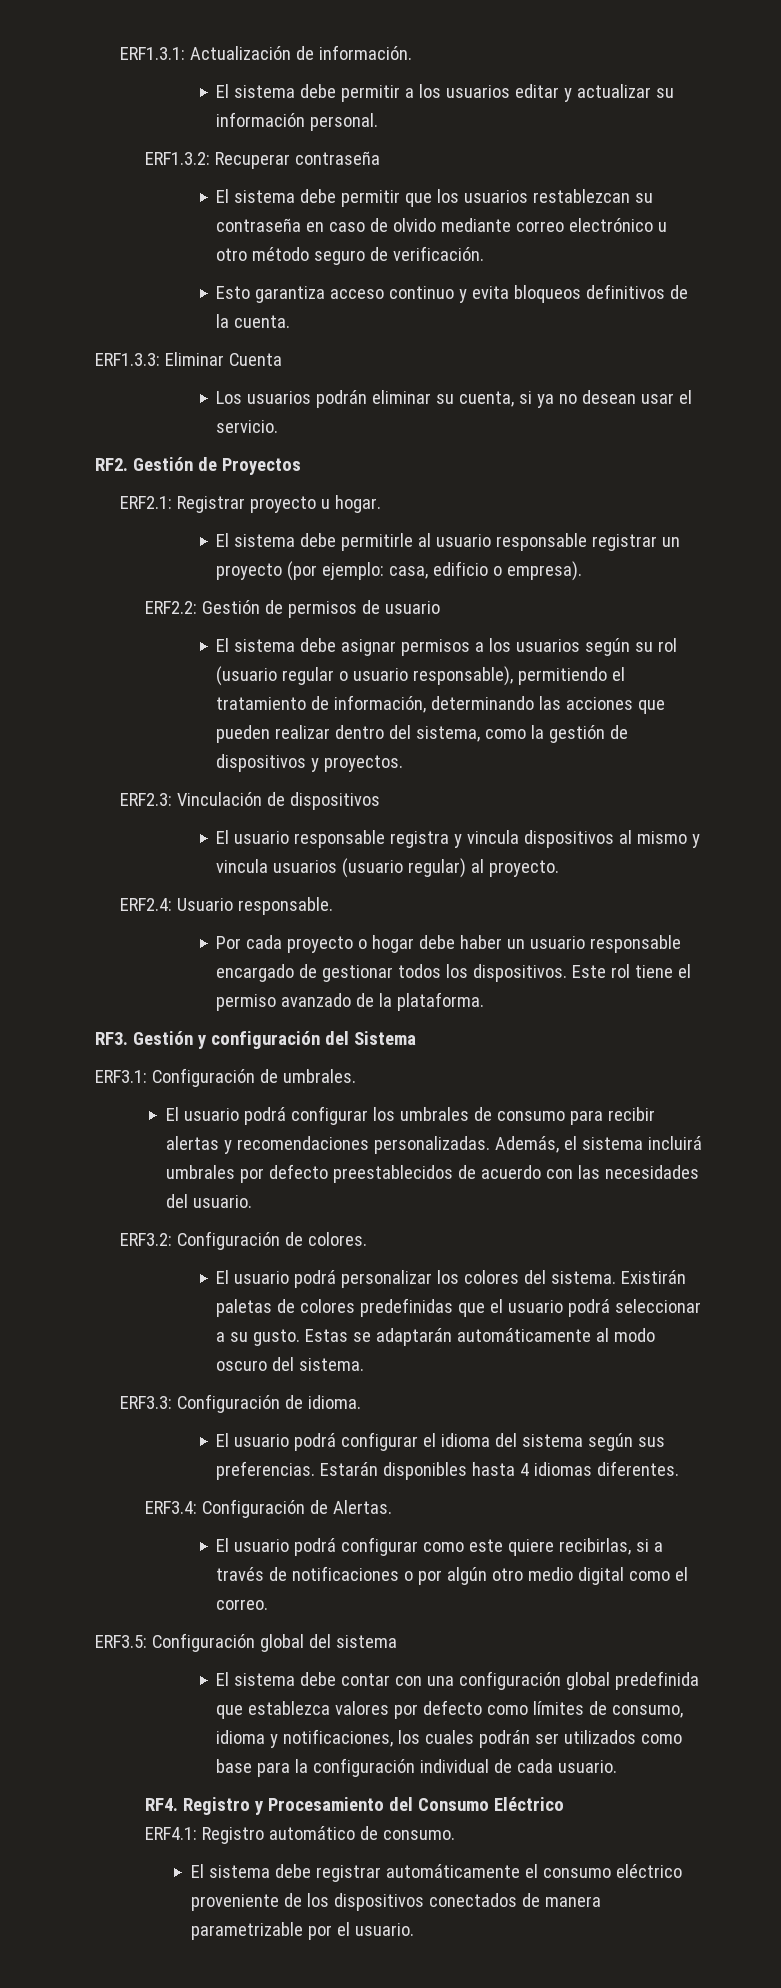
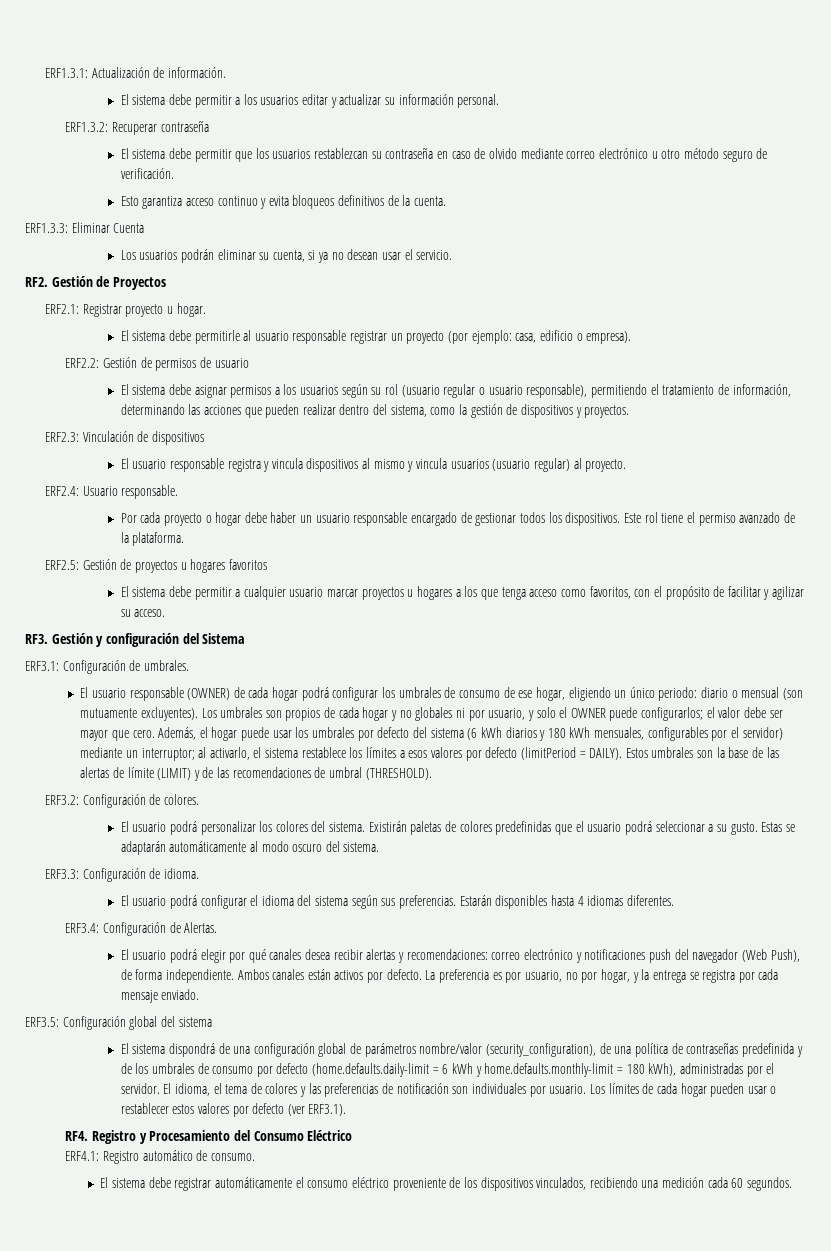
(485, 1001) none -> [45,559,268,573] [120,586,805,600] [120,609,166,617] // ERF2.5: Gestión de proyectos u hogares favoritos // El sistema debe permitir a cualquier usuario marcar proyectos u hogares a los que tenga acceso como favoritos, con el propósito de facilitar y agilizar su acceso.
(239, 1114) none -> [129,687,299,701] responsable (OWNER) de cada hogar
[569,1107,655,1125] [165,1136,702,1154] [165,1164,699,1183] [165,1194,252,1208] para recibir alertas y recomendaciones personalizadas. Además, el sistema incluirá umbrales por defecto preestablecidos de acuerdo con las necesidades del usuario. -> [503,687,804,701] [80,707,783,721] [80,727,783,741] [80,747,779,761] [80,767,432,781] de ese hogar, eligiendo un único periodo: diario o mensual (son mutuamente excluyentes). Los umbrales son propios de cada hogar y no globales ni por usuario, y solo el OWNER puede configurarlos; el valor debe ser mayor que cero. Además, el hogar puede usar los umbrales por defecto del sistema (6 kWh diarios y 180 kWh mensuales, configurables por el servidor) mediante un interruptor; al activarlo, el sistema restablece los límites a esos valores por defecto (limitPeriod = DAILY). Estos umbrales son la base de las alertas de límite (LIMIT) y de las recomendaciones de umbral (THRESHOLD).
[341,1537,664,1556] [216,1566,689,1585] [216,1599,269,1610] configurar como este quiere recibirlas, si a través de notificaciones o por algún otro medio digital como el correo. -> [200,949,800,963] [120,969,779,983] [120,989,200,1003] elegir por qué canales desea recibir alertas y recomendaciones: correo electrónico y notificaciones push del navegador (Web Push), de forma independiente. Ambos canales están activos por defecto. La preferencia es por usuario, no por hogar, y la entrega se registra por cada mensaje enviado.
[300,1671,700,1690] [216,1700,684,1719] [216,1729,683,1748] [216,1758,618,1777] debe contar con una configuración global predefinida que establezca valores por defecto como límites de consumo, idioma y notificaciones, los cuales podrán ser utilizados como base para la configuración individual de cada usuario. -> [168,1042,803,1057] [120,1063,775,1077] [120,1083,777,1097] [120,1103,347,1117] dispondrá de una configuración global de parámetros nombre/valor (security_configuration), de una política de contraseñas predefinida y de los umbrales de consumo por defecto (home.defaults.daily-limit = 6 kWh y home.defaults.monthly-limit = 180 kWh), administradas por el servidor. El idioma, el tema de colores y las preferencias de notificación son individuales por usuario. Los límites de cada hogar pueden usar o restablecer estos valores por defecto (ver ERF3.1).
[428,1893,601,1907] [191,1922,415,1940] conectados de manera parametrizable por el usuario. -> [536,1177,793,1191] vinculados, recibiendo una medición cada 60 segundos.

